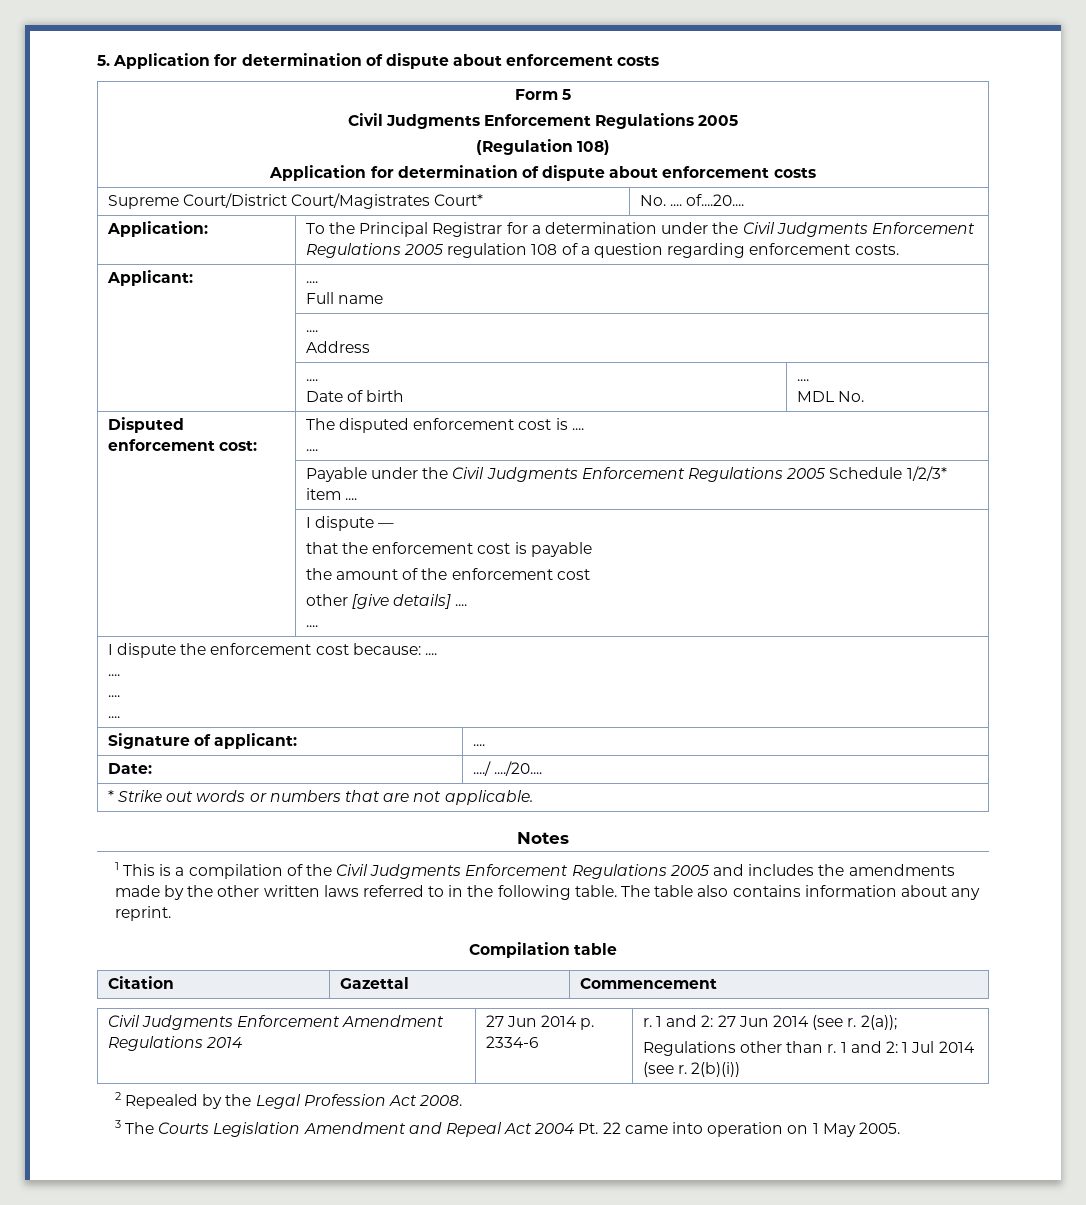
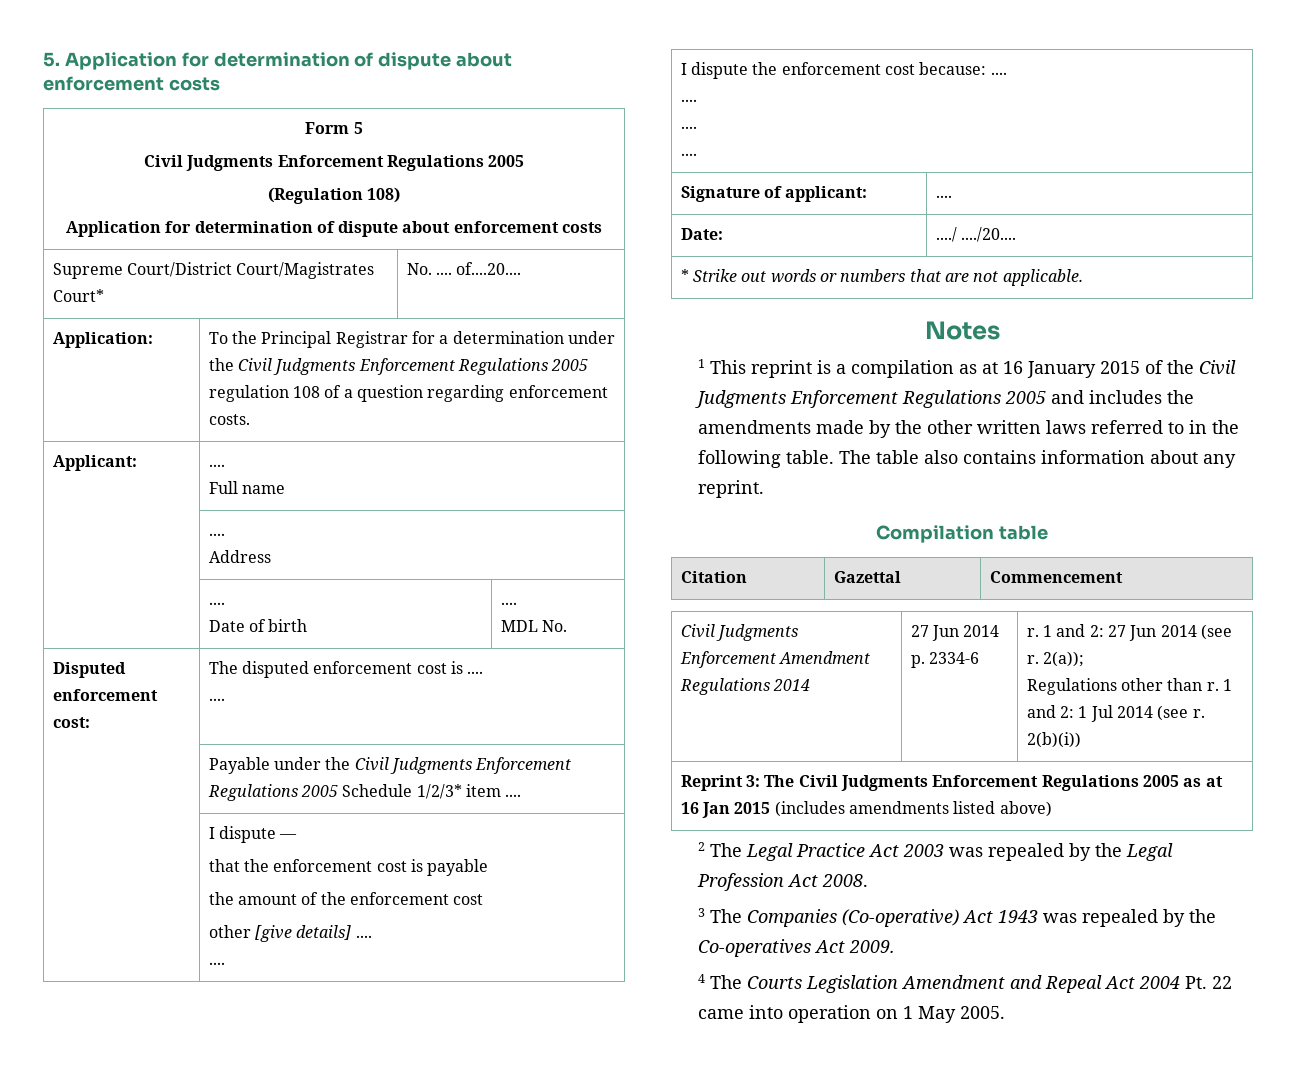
(155, 870) none -> [751,360,813,378] reprint
(283, 871) none -> [959,361,1141,378] as at 16 January 2015
[114,1092,198,1109] // 2 Repealed -> [680,775,1223,791] [680,801,1052,818] [698,842,1065,861] // Reprint 3: The Civil Judgments Enforcement Regulations 2005 as at 16 Jan 2015 (includes amendments listed above) // 2 The Legal Practice Act 2003 was repealed
(154, 1128) none -> [747,909,1217,927] [698,939,896,957] [698,974,743,989] Companies (Co-operative) Act 1943 was repealed by the Co-operatives Act 2009. // 4 The

